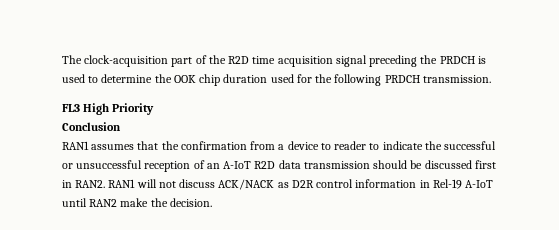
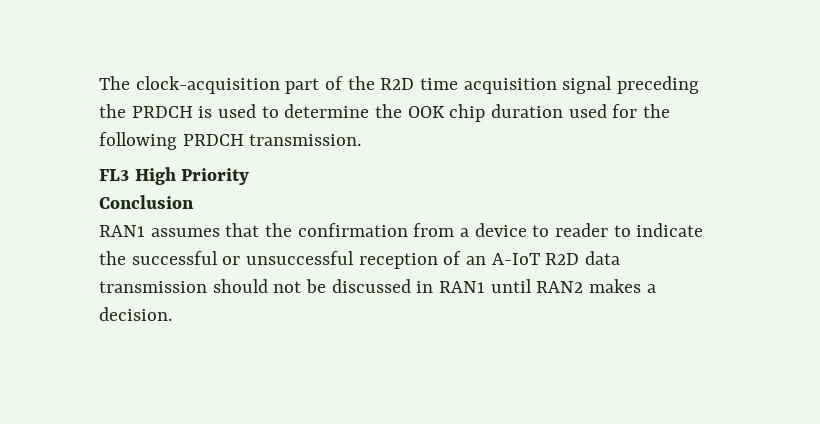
(408, 164) none -> [273,281,302,293] not
[474,160,496,169] [62,179,494,190] [62,198,168,207] first in RAN2. RAN1 will not discuss ACK/NACK as D2R control information in Rel-19 A-IoT until RAN2 make the -> [416,279,656,293] in RAN1 until RAN2 makes a

